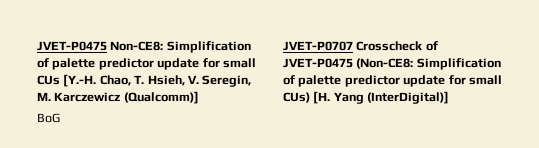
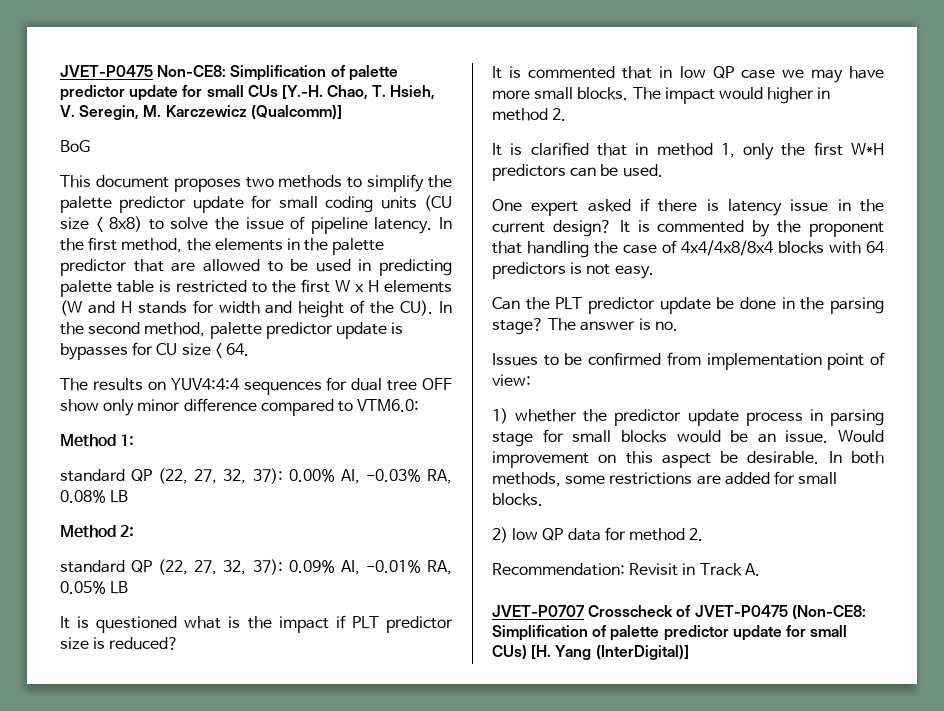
(60, 118) none -> [60,174,452,192] [60,195,452,213] [60,216,452,234] [60,237,385,255] [60,259,452,276] [60,279,452,297] [60,300,453,318] [60,322,404,339] [60,342,249,360] [60,377,452,395] [60,398,420,416] [60,434,135,447] [60,468,452,484] [60,490,129,503] [60,525,135,538] [60,559,452,575] [60,581,129,594] [60,615,454,633] [60,637,180,650] [492,66,884,83] [492,87,831,104] [492,108,567,121] [492,142,884,160] [492,164,663,181] [492,198,884,216] [492,220,884,237] [492,240,885,258] [492,262,654,279] [492,297,884,314] [492,318,678,335] [492,352,885,370] [492,374,531,386] [492,408,884,426] [492,429,884,447] [492,451,884,468] [492,471,838,487] [492,493,543,506] [492,527,704,543] [492,563,760,576] // This document proposes two methods to simplify the palette predictor update for small coding units (CU size < 8x8) to solve the issue of pipeline latency. In the first method, the elements in the palette predictor that are allowed to be used in predicting palette table is restricted to the first W x H elements (W and H stands for width and height of the CU). In the second method, palette predictor update is bypasses for CU size < 64. // The results on YUV4:4:4 sequences for dual tree OFF show only minor difference compared to VTM6.0: // Method 1: // standard QP (22, 27, 32, 37): 0.00% AI, -0.03% RA, 0.08% LB // Method 2: // standard QP (22, 27, 32, 37): 0.09% AI, -0.01% RA, 0.05% LB // It is questioned what is the impact if PLT predictor size is reduced? // It is commented that in low QP case we may have more small blocks. The impact would higher in method 2. // It is clarified that in method 1, only the first W*H predictors can be used. // One expert asked if there is latency issue in the current design? It is commented by the proponent that handling the case of 4x4/4x8/8x4 blocks with 64 predictors is not easy. // Can the PLT predictor update be done in the parsing stage? The answer is no. // Issues to be confirmed from implementation point of view: // 1) whether the predictor update process in parsing stage for small blocks would be an issue. Would improvement on this aspect be desirable. In both methods, some restrictions are added for small blocks. // 2) low QP data for method 2. // Recommendation: Revisit in Track A.

